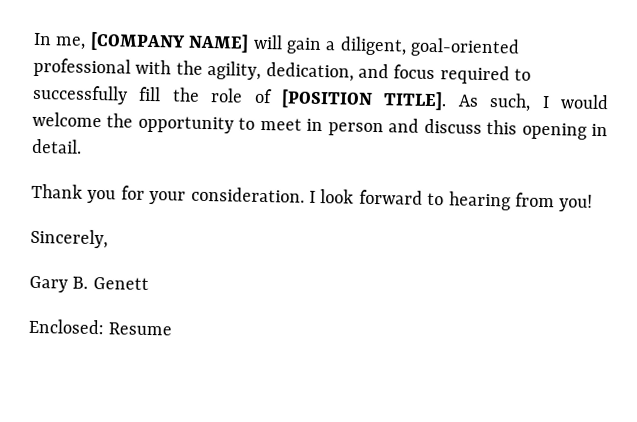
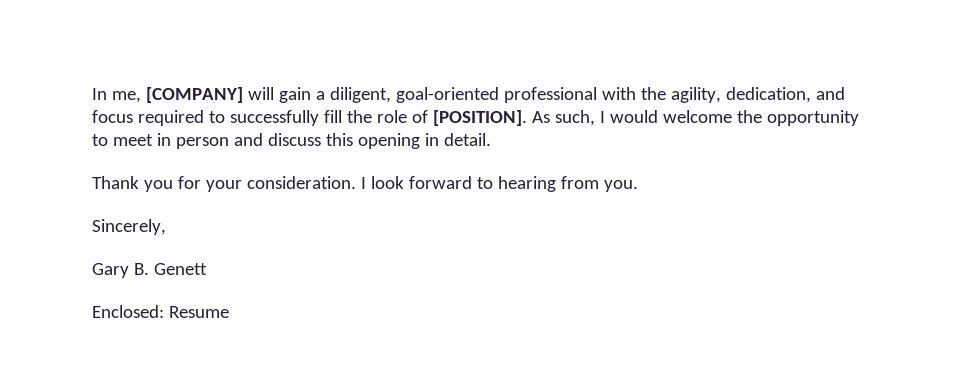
[89,31,250,53] [COMPANY NAME] -> [145,87,243,103] [COMPANY]
[281,89,448,111] [POSITION TITLE]. -> [432,110,527,126] [POSITION].
[559,194,594,212] you! -> [603,180,638,192] you.

